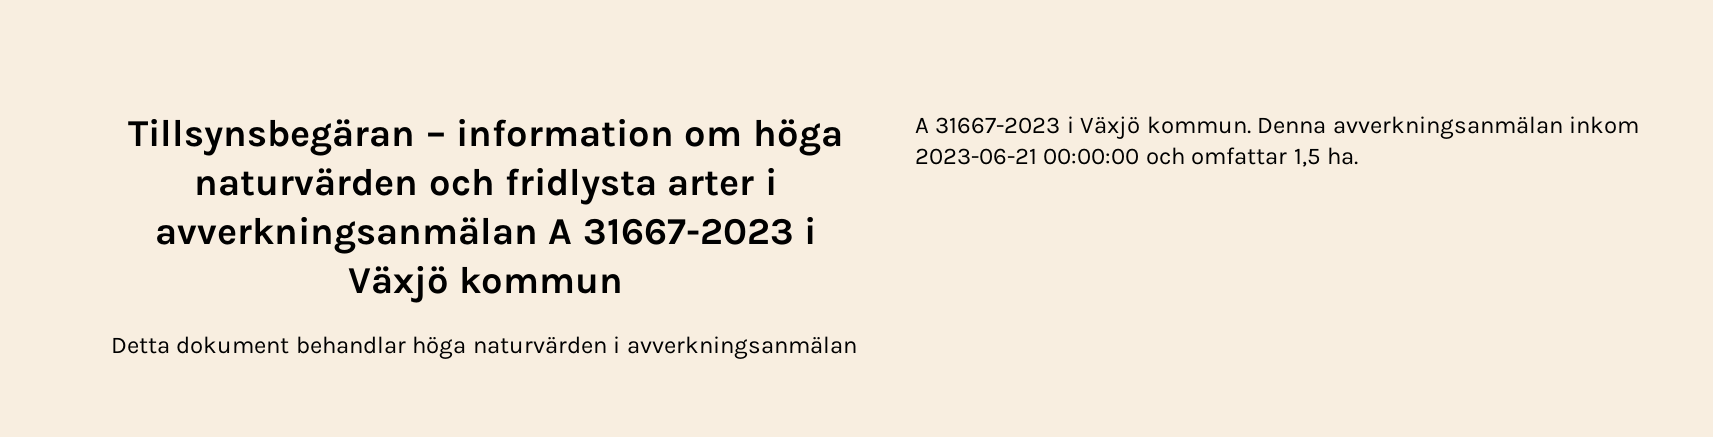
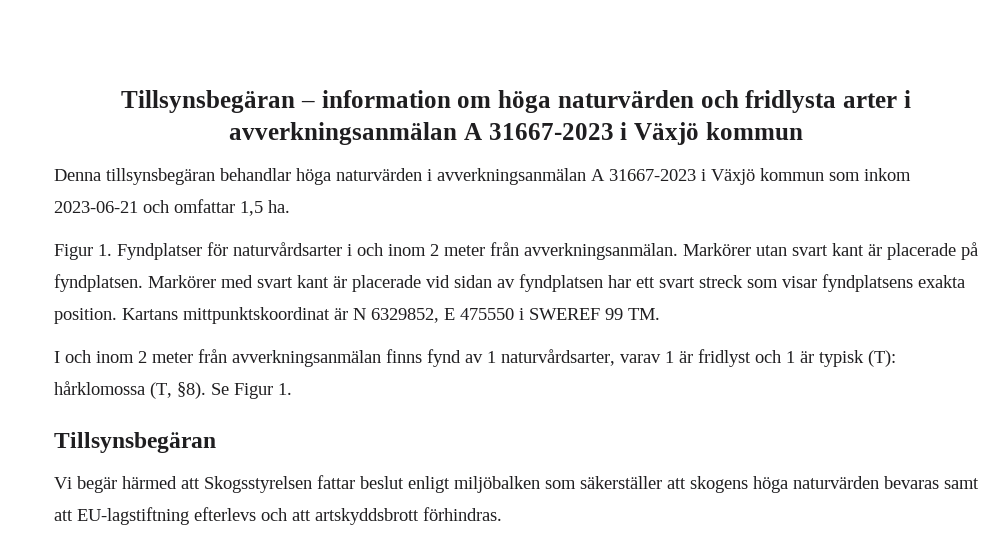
[111,336,290,354] Detta dokument -> [54,168,215,185] Denna tillsynsbegäran
[1146,116,1563,139] kommun. Denna avverkningsanmälan -> [760,168,860,181] kommun som
[1043,148,1140,165] 00:00:00 -> (138, 207) none
(1359, 156) none -> [54,242,978,260] [54,274,965,292] [54,307,660,324] [54,349,896,367] [54,381,292,399] [54,432,216,453] [54,475,979,493] [54,507,502,525] // Figur 1. Fyndplatser för naturvårdsarter i och inom 2 meter från avverkningsanmälan. Markörer utan svart kant är placerade på fyndplatsen. Markörer med svart kant är placerade vid sidan av fyndplatsen har ett svart streck som visar fyndplatsens exakta position. Kartans mittpunktskoordinat är N 6329852, E 475550 i SWEREF 99 TM. // I och inom 2 meter från avverkningsanmälan finns fynd av 1 naturvårdsarter, varav 1 är fridlyst och 1 är typisk (T): hårklomossa (T, §8). Se Figur 1. // Tillsynsbegäran // Vi begär härmed att Skogsstyrelsen fattar beslut enligt miljöbalken som säkerställer att skogens höga naturvärden bevaras samt att EU-lagstiftning efterlevs och att artskyddsbrott förhindras.

